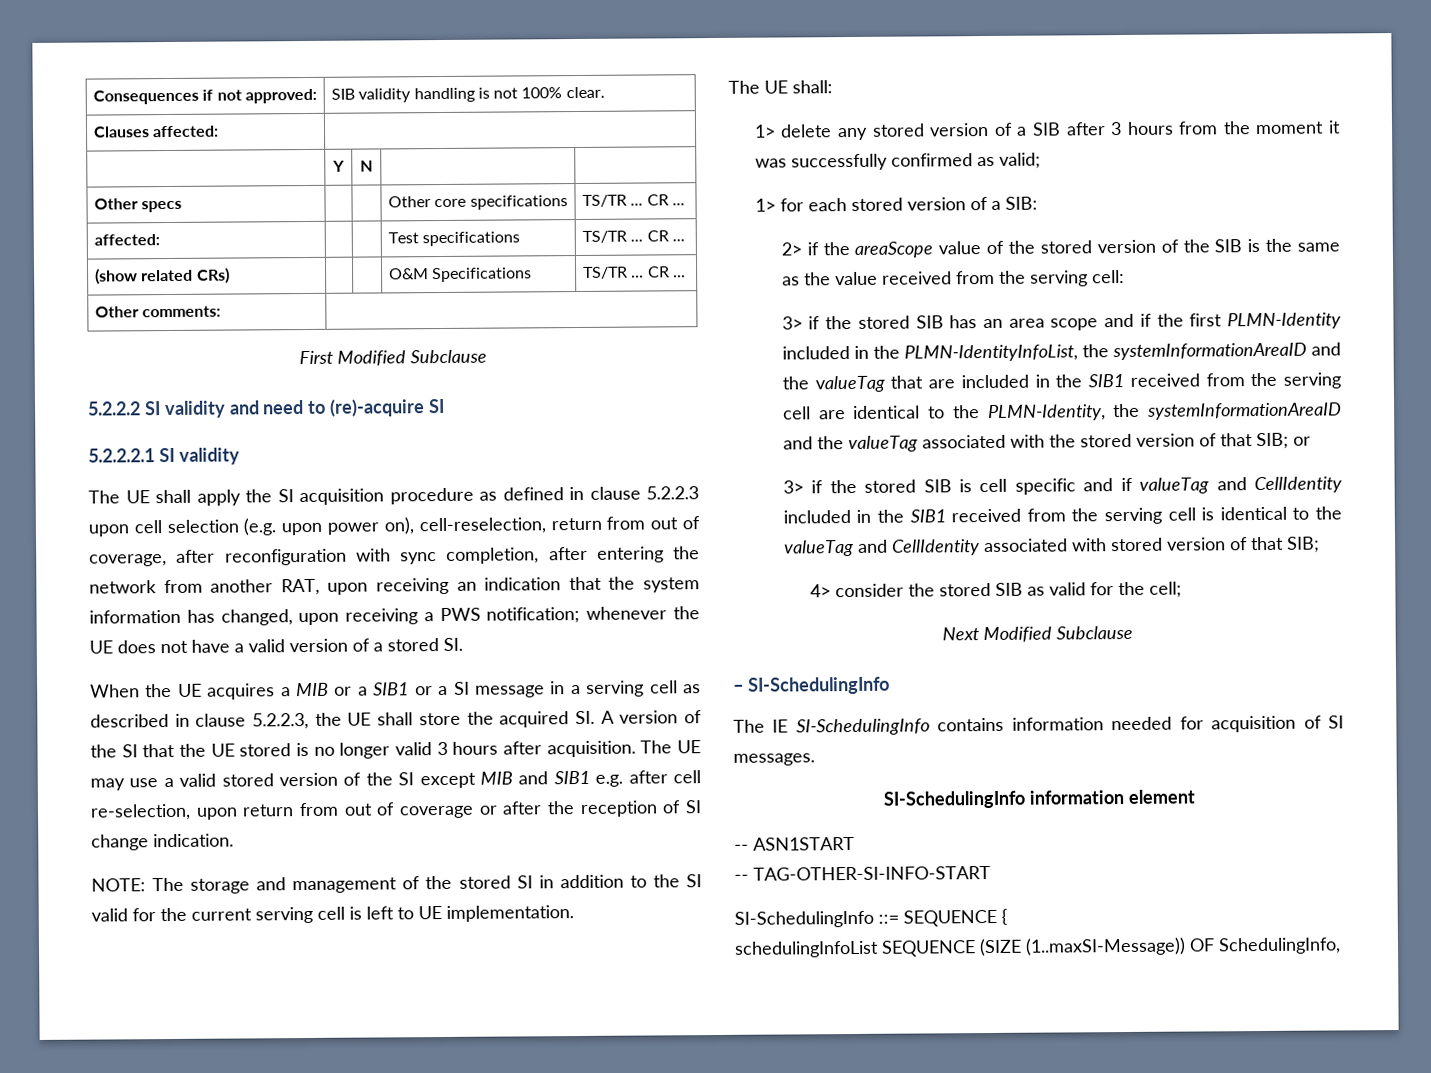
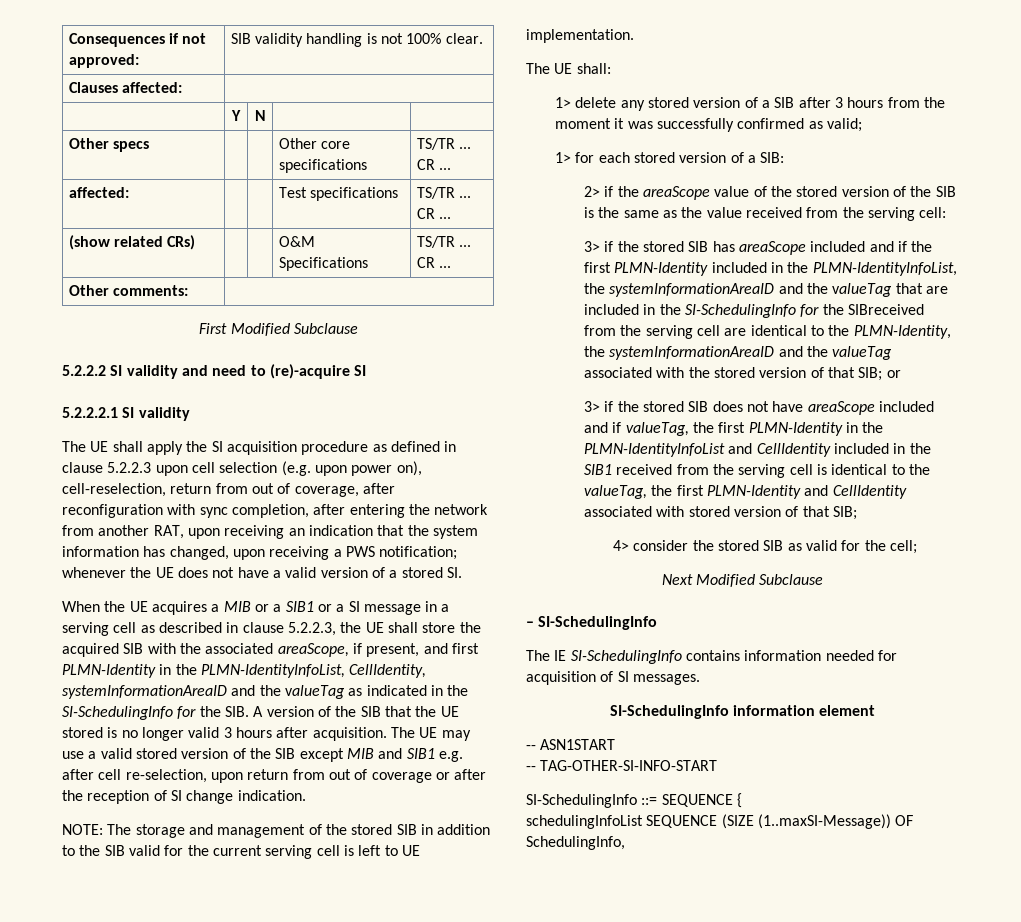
[574,710,595,725] SI. -> [123,643,479,657] [62,664,427,678] [62,685,469,699] [62,706,249,720] SIB with the associated areaScope, if present, and first PLMN-Identity in the PLMN-IdentityInfoList, CellIdentity, systemInformationAreaID and the valueTag as indicated in the SI-SchedulingInfo for the SIB.
[121,744,138,758] SI -> [360,706,381,717] SIB
[398,772,415,786] SI -> [275,748,296,759] SIB
[516,875,533,889] SI -> [396,824,417,835] SIB
[686,874,703,888] SI -> [104,845,125,856] SIB
[983,318,1099,331] an area scope -> [738,241,866,255] areaScope included
[1088,373,1200,388] SIB1 received -> [685,304,924,318] SI-SchedulingInfo for the SIBreceived
[958,477,1210,495] is cell specific and if valueTag -> [712,401,934,415] [584,422,884,436] [584,443,726,457] does not have areaScope included and if valueTag, the first PLMN-Identity in the PLMN-IdentityInfoList
[783,539,854,557] valueTag -> [584,485,802,499] valueTag, the first PLMN-Identity

